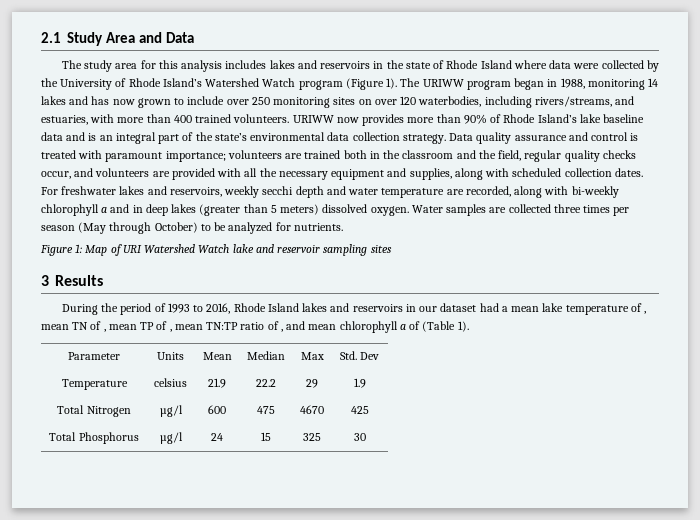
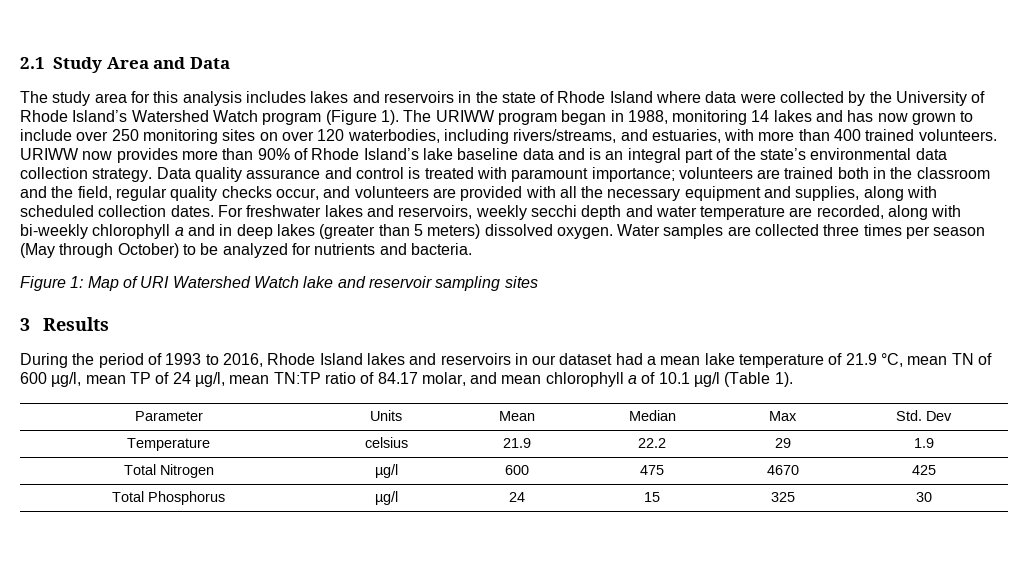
[293,223,343,231] nutrients. -> [314,243,472,255] nutrients and bacteria.
[644,311,647,314] , -> [845,353,904,367] 21.9 °C,
[103,329,106,332] , -> [20,372,82,387] 600 µg/l,
[169,329,172,332] , -> [172,372,225,387] 24 µg/l,
[280,329,283,332] , -> [377,372,466,386] 84.17 molar,
(421, 325) none -> [658,372,721,387] 10.1 µg/l

